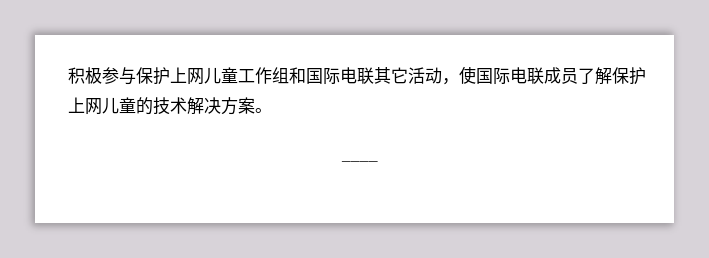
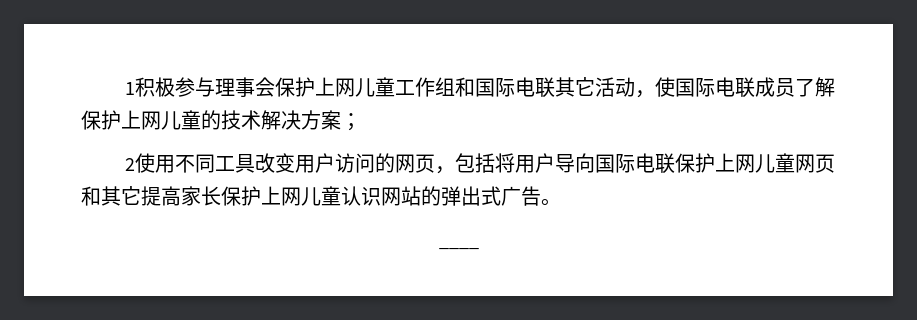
(68, 75) none -> [124,82,135,95] 1
(136, 76) none -> [214,77,275,97] 理事会
(255, 105) none -> [341,113,361,131] [124,153,835,174] [81,186,541,206] ； // 2使用不同工具改变用户访问的网页，包括将用户导向国际电联保护上网儿童网页和其它提高家长保护上网儿童认识网站的弹出式广告

